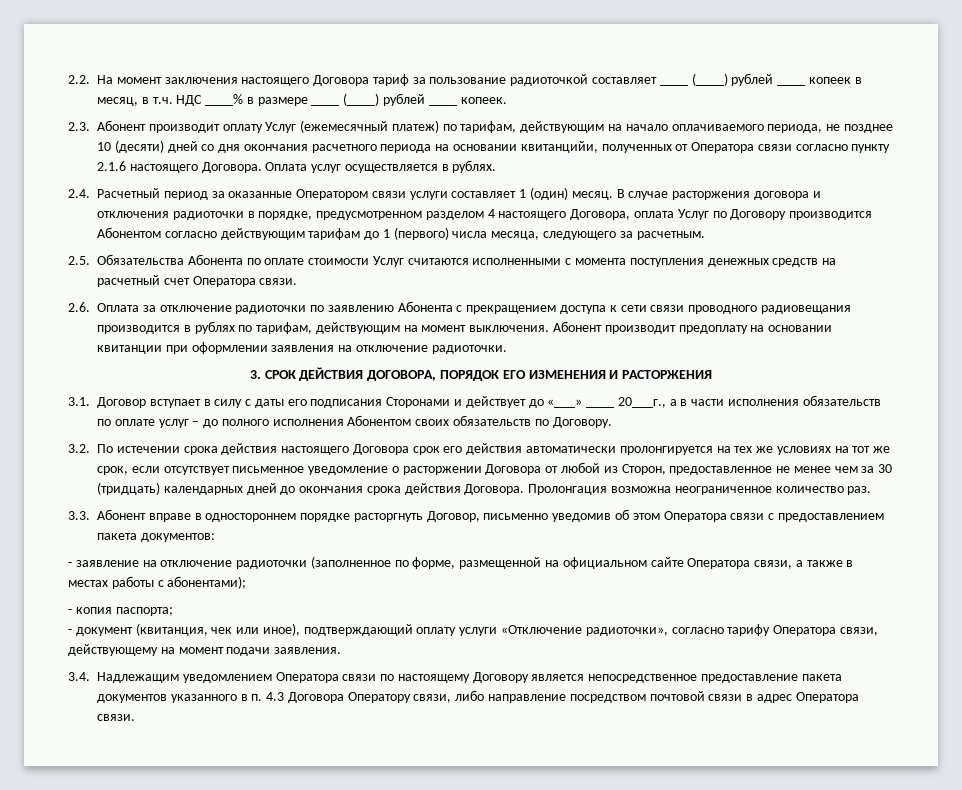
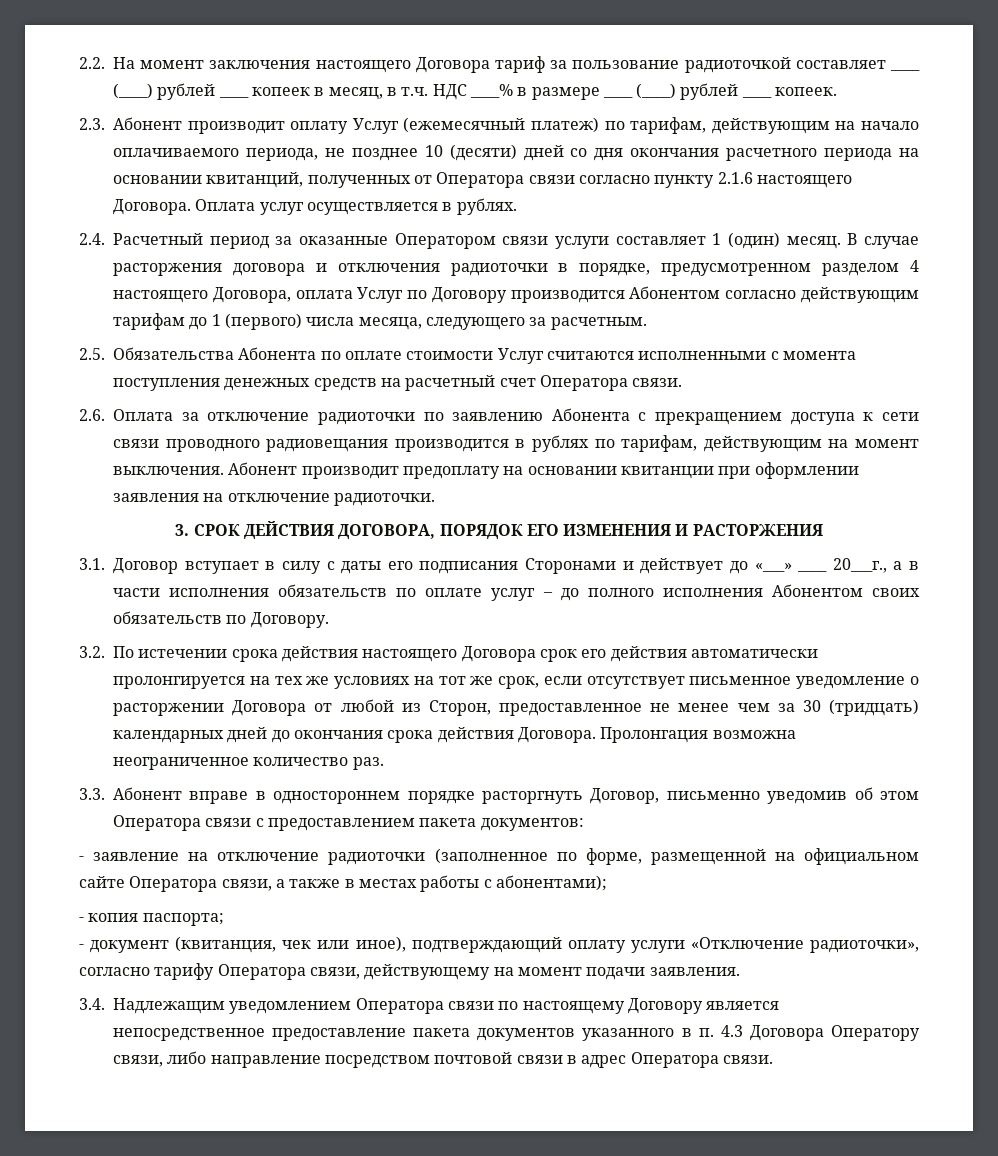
[520,141,598,153] квитанцийи, -> [206,172,304,188] квитанций,

